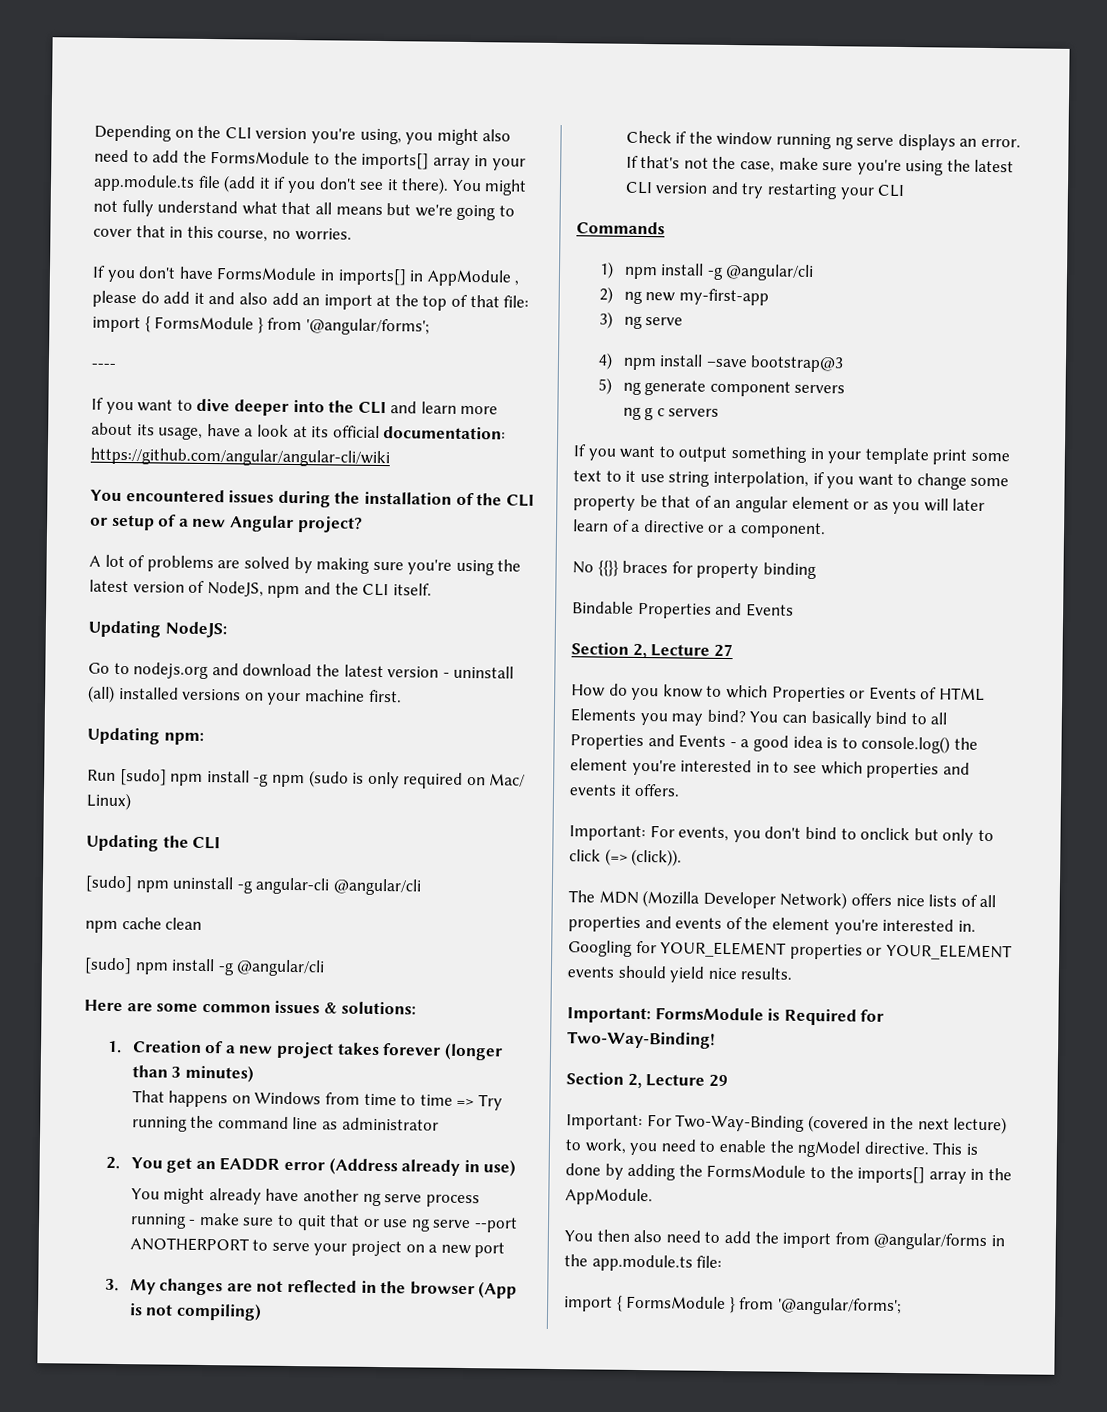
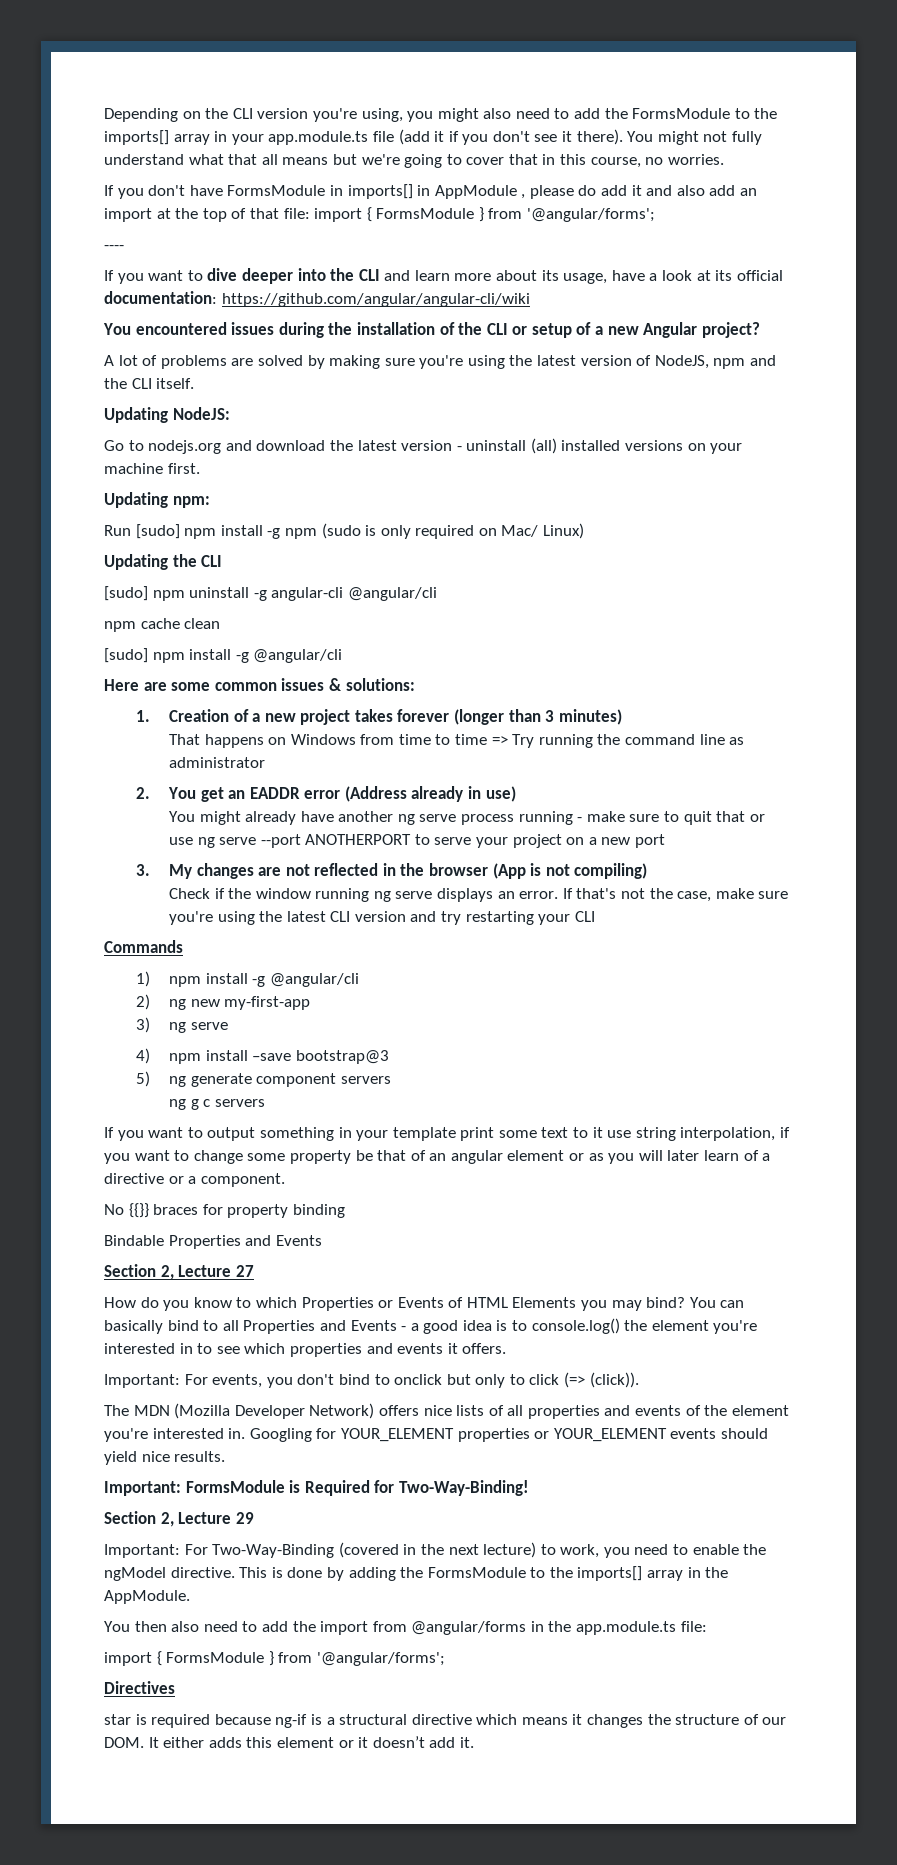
(902, 1306) none -> [104,1681,175,1694] [104,1714,787,1728] [104,1736,474,1748] // Directives // star is required because ng-if is a structural directive which means it changes the structure of our DOM. It either adds this element or it doesn’t add it.

